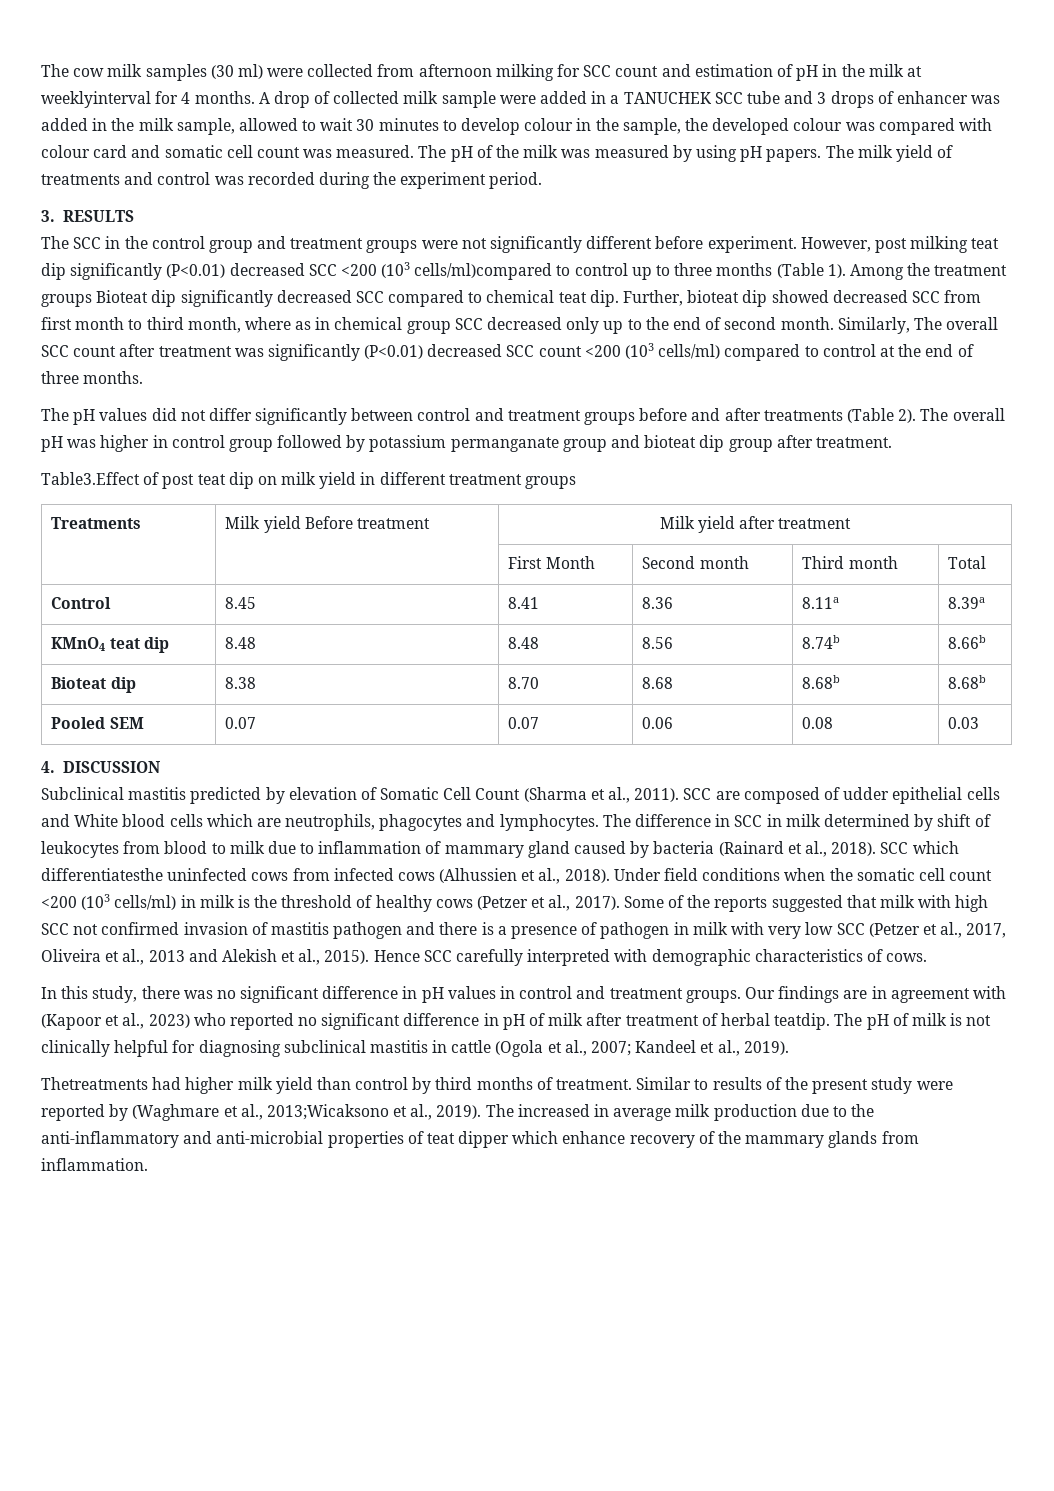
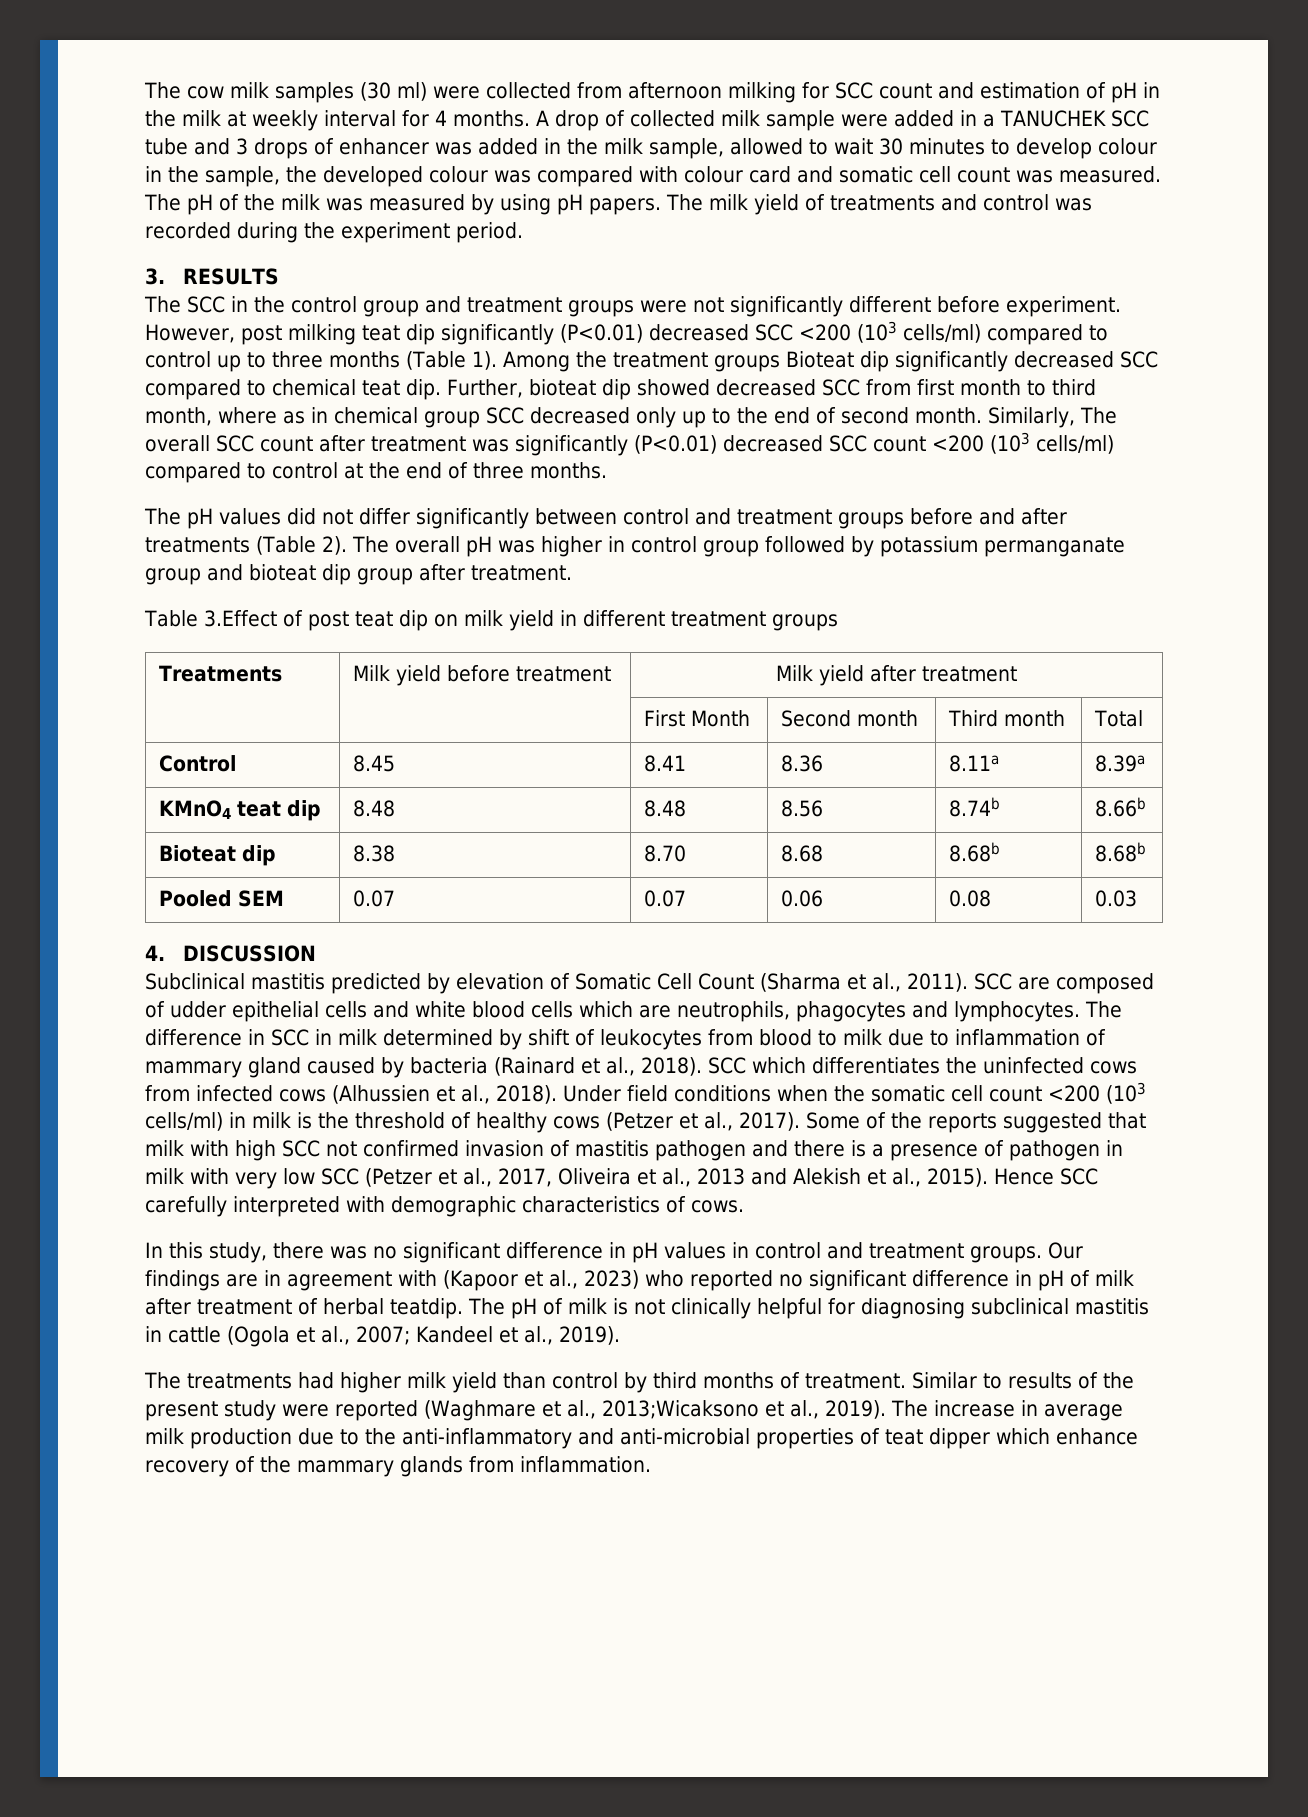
[41,91,151,108] weeklyinterval -> [252,110,396,131] weekly interval
[414,263,553,280] cells/ml)compared -> [903,324,1083,345] cells/ml) compared
[41,472,140,485] Table3.Effect -> [144,610,277,627] Table 3.Effect
[304,516,353,529] Before -> [446,665,510,682] before
[74,814,119,827] White -> [415,1001,466,1018] white
[41,868,163,881] differentiatesthe -> [812,1057,977,1074] differentiates the
[41,1077,148,1090] Thetreatments -> [144,1372,292,1389] The treatments
[109,1104,129,1121] by -> (418, 1410) none
[517,1104,590,1117] increased -> [933,1400,1015,1417] increase

